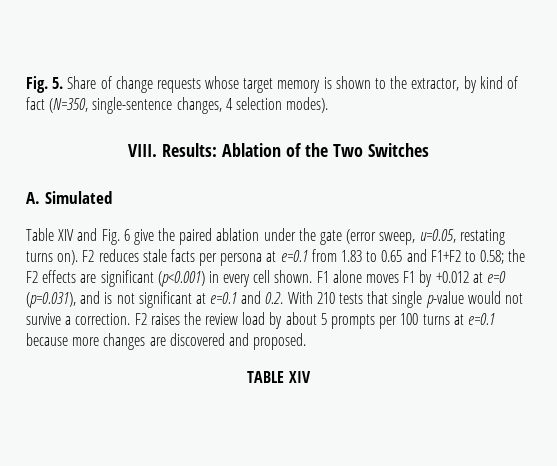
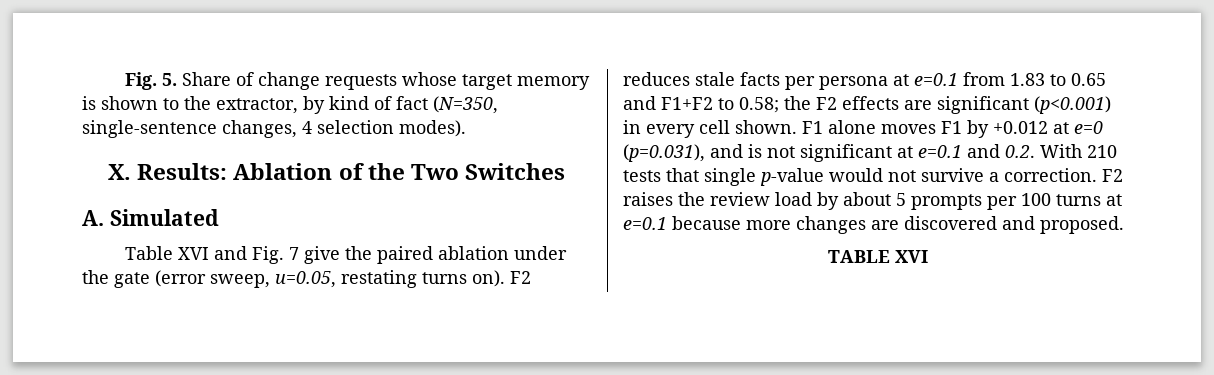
[128,144,158,157] VIII. -> [108,164,132,180] X.
[58,229,75,241] XIV -> [178,247,210,260] XVI
[123,229,130,241] 6 -> [289,247,300,260] 7
[288,371,311,383] XIV -> [894,250,928,263] XVI

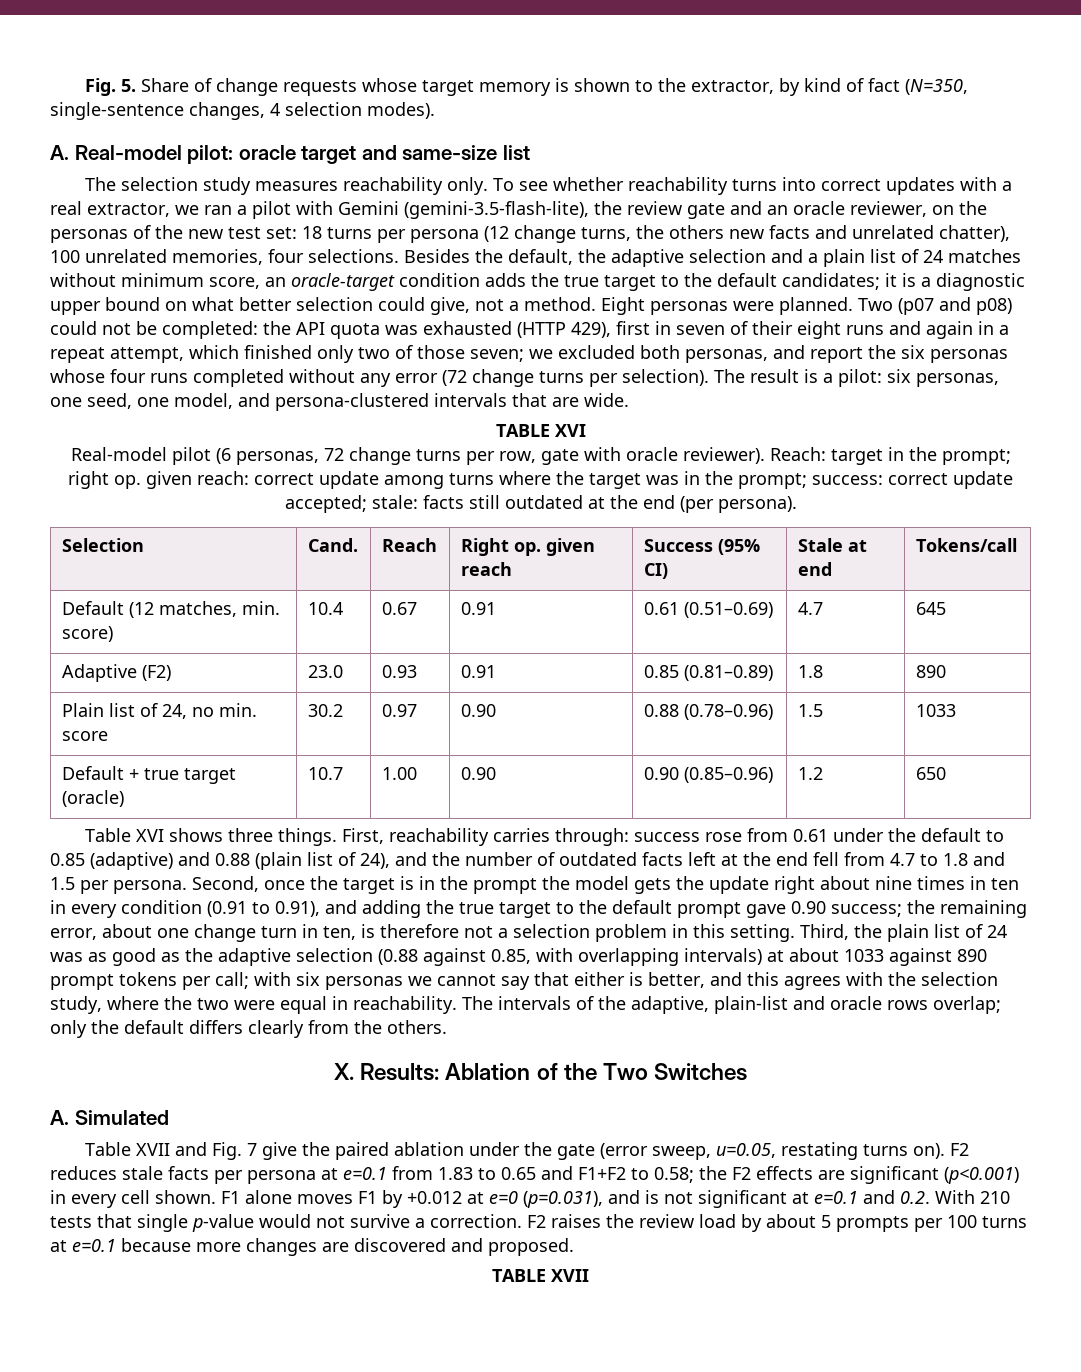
(466, 128) none -> [50,145,530,164] [84,177,1012,195] [50,201,987,219] [50,225,1010,243] [50,249,1021,267] [50,273,1025,291] [50,297,1012,315] [50,321,1009,339] [50,345,1008,363] [50,369,999,387] [50,393,629,411] [495,424,586,437] [70,447,1011,465] [68,471,1013,489] [284,495,797,513] [61,538,144,552] [307,538,358,552] [381,538,437,552] [460,538,595,556] [460,562,512,576] [643,539,760,555] [643,563,668,579] [797,538,867,552] [797,562,832,576] [915,538,1017,552] [61,601,280,618] [61,626,113,642] [307,602,343,615] [381,602,417,615] [460,602,496,615] [643,602,773,618] [797,602,823,615] [915,602,946,615] [61,664,171,682] [307,665,343,678] [381,665,417,678] [460,665,496,678] [643,665,773,681] [797,665,823,678] [915,665,946,678] [61,703,257,719] [61,731,108,741] [307,704,343,717] [381,704,417,717] [460,704,496,717] [643,704,773,720] [797,704,823,717] [915,704,956,717] [61,766,236,784] [61,790,124,807] [307,767,343,780] [381,767,417,780] [460,767,496,780] [643,767,773,783] [797,767,823,780] [915,767,946,780] [84,828,1004,846] [50,852,1005,870] [50,876,1019,894] [50,900,1027,918] [50,924,1007,942] [50,948,987,966] [50,972,998,990] [50,996,1001,1014] [50,1020,447,1038] // A. Real-model pilot: oracle target and same-size list // The selection study measures reachability only. To see whether reachability turns into correct updates with a real extractor, we ran a pilot with Gemini (gemini-3.5-flash-lite), the review gate and an oracle reviewer, on the personas of the new test set: 18 turns per persona (12 change turns, the others new facts and unrelated chatter), 100 unrelated memories, four selections. Besides the default, the adaptive selection and a plain list of 24 matches without minimum score, an oracle-target condition adds the true target to the default candidates; it is a diagnostic upper bound on what better selection could give, not a method. Eight personas were planned. Two (p07 and p08) could not be completed: the API quota was exhausted (HTTP 429), first in seven of their eight runs and again in a repeat attempt, which finished only two of those seven; we excluded both personas, and report the six personas whose four runs completed without any error (72 change turns per selection). The result is a pilot: six personas, one seed, one model, and persona-clustered intervals that are wide. // TABLE XVI // Real-model pilot (6 personas, 72 change turns per row, gate with oracle reviewer). Reach: target in the prompt; right op. given reach: correct update among turns where the target was in the prompt; success: correct update accepted; stale: facts still outdated at the end (per persona). // Selection | Cand. | Reach | Right op. given reach | Success (95% CI) | Stale at end | Tokens/call // Default (12 matches, min. score) | 10.4 | 0.67 | 0.91 | 0.61 (0.51–0.69) | 4.7 | 645 // Adaptive (F2) | 23.0 | 0.93 | 0.91 | 0.85 (0.81–0.89) | 1.8 | 890 // Plain list of 24, no min. score | 30.2 | 0.97 | 0.90 | 0.88 (0.78–0.96) | 1.5 | 1033 // Default + true target (oracle) | 10.7 | 1.00 | 0.90 | 0.90 (0.85–0.96) | 1.2 | 650 // Table XVI shows three things. First, reachability carries through: success rose from 0.61 under the default to 0.85 (adaptive) and 0.88 (plain list of 24), and the number of outdated facts left at the end fell from 4.7 to 1.8 and 1.5 per persona. Second, once the target is in the prompt the model gets the update right about nine times in ten in every condition (0.91 to 0.91), and adding the true target to the default prompt gave 0.90 success; the remaining error, about one change turn in ten, is therefore not a selection problem in this setting. Third, the plain list of 24 was as good as the adaptive selection (0.88 against 0.85, with overlapping intervals) at about 1033 against 890 prompt tokens per call; with six personas we cannot say that either is better, and this agrees with the selection study, where the two were equal in reachability. The intervals of the adaptive, plain-list and oracle rows overlap; only the default differs clearly from the others.
[178,247,210,260] XVI -> [135,1143,170,1156] XVII
[894,250,928,263] XVI -> [551,1269,589,1282] XVII

